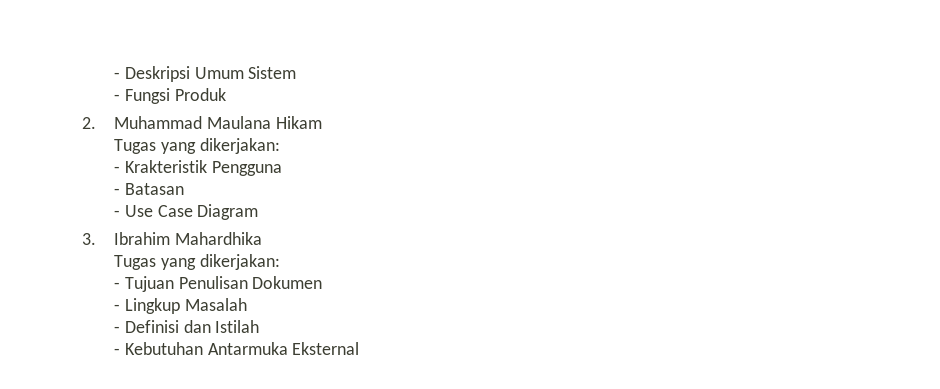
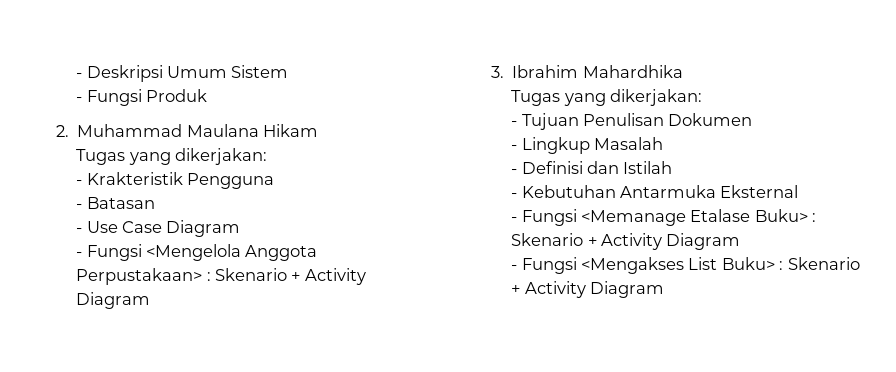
(259, 212) none -> [76,244,318,261] [76,268,366,285] [76,292,151,309] // - Fungsi <Mengelola Anggota Perpustakaan> : Skenario + Activity Diagram
(360, 348) none -> [511,209,817,226] [511,233,741,250] [511,257,860,274] [511,281,664,298] // - Fungsi <Memanage Etalase Buku> : Skenario + Activity Diagram // - Fungsi <Mengakses List Buku> : Skenario + Activity Diagram

